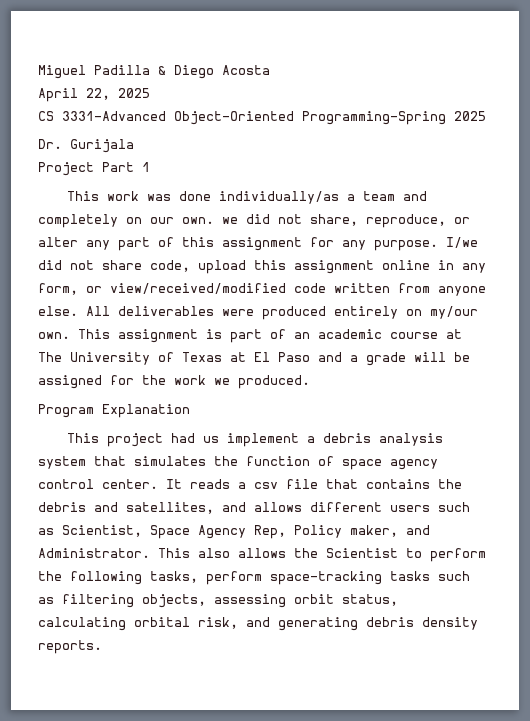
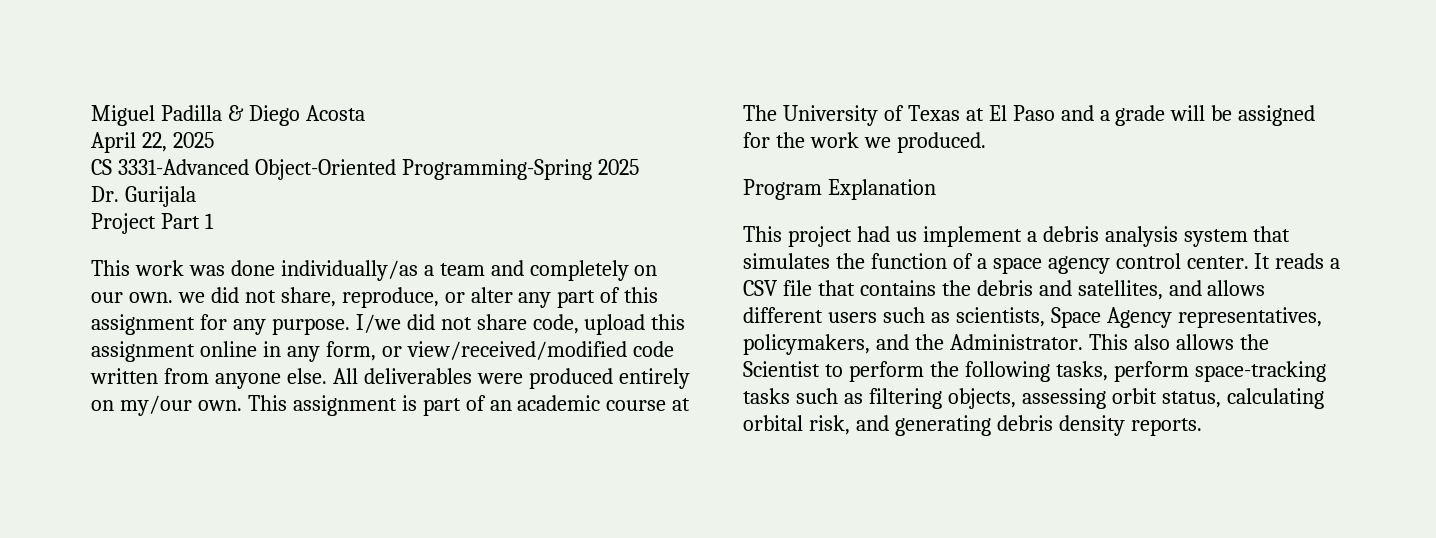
(334, 461) none -> [976,258,987,269] a
[254,482,278,489] csv -> [743,280,778,296] CSV
[62,525,142,537] Scientist, -> [955,307,1045,327] scientists,
[254,525,430,539] Rep, Policy maker, and -> [1177,307,1322,328] [743,334,944,355] representatives, policymakers, and the

